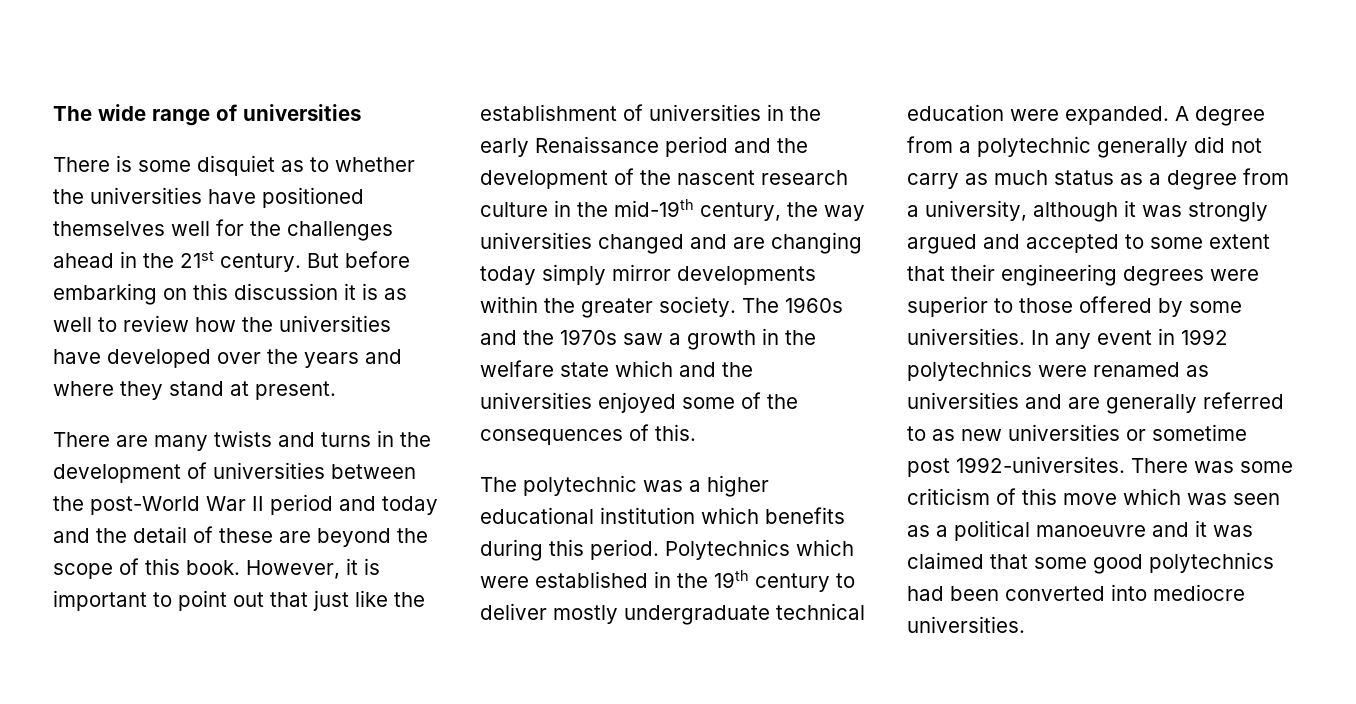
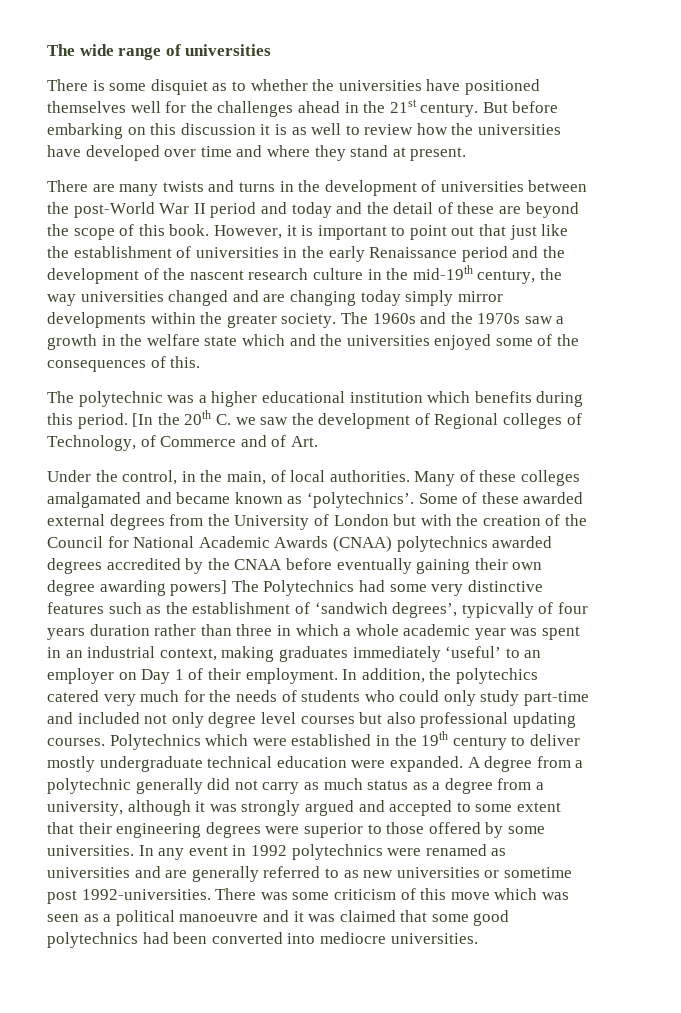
[267,349,359,368] the years -> [200,146,232,157] time
(659, 549) none -> [132,410,582,429] [47,435,318,451] [47,470,581,486] [47,492,584,508] [47,514,588,530] [47,536,553,552] [47,558,543,574] [47,580,543,596] [47,602,588,618] [47,624,581,640] [47,646,542,662] [47,668,538,684] [47,690,590,706] [47,712,576,728] [47,738,105,746] [In the 20th C. we saw the development of Regional colleges of Technology, of Commerce and of Art. // Under the control, in the main, of local authorities. Many of these colleges amalgamated and became known as ‘polytechnics’. Some of these awarded external degrees from the University of London but with the creation of the Council for National Academic Awards (CNAA) polytechnics awarded degrees accredited by the CNAA before eventually gaining their own degree awarding powers] The Polytechnics had some very distinctive features such as the establishment of ‘sandwich degrees’, typicvally of four years duration rather than three in which a whole academic year was spent in an industrial context, making graduates immediately ‘useful’ to an employer on Day 1 of their employment. In addition, the polytechics catered very much for the needs of students who could only study part-time and included not only degree level courses but also professional updating courses.
[956,456,1125,473] 1992-universites. -> [81,889,211,900] 1992-universities.

